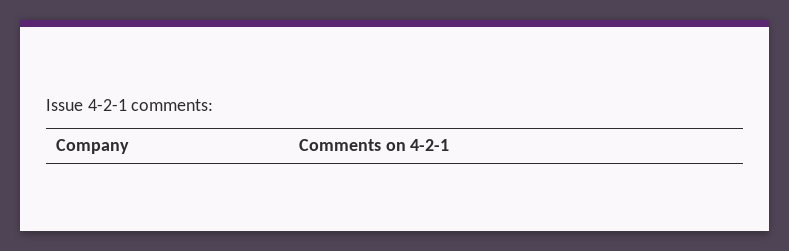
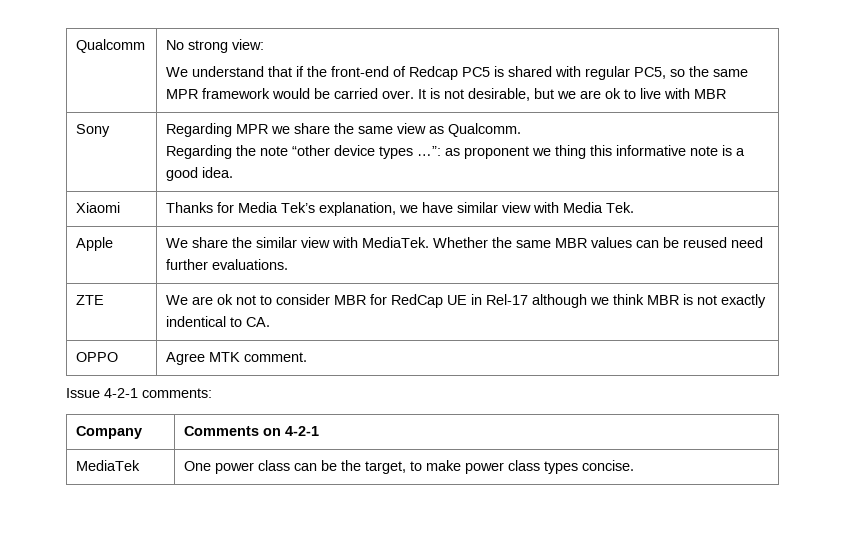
(46, 105) none -> [76,39,146,53] [166,39,265,53] [166,66,749,80] [166,88,727,101] [76,124,111,137] [166,123,522,137] [166,145,746,159] [166,167,234,181] [76,202,121,213] [166,202,635,216] [76,237,114,251] [166,237,764,248] [166,259,289,270] [76,295,105,305] [166,294,767,308] [166,316,271,327] [76,352,119,362] [166,352,308,365] Qualcomm | No strong view: // We understand that if the front-end of Redcap PC5 is shared with regular PC5, so the same MPR framework would be carried over. It is not desirable, but we are ok to live with MBR // Sony | Regarding MPR we share the same view as Qualcomm. // Regarding the note “other device types …”: as proponent we thing this informative note is a good idea. // Xiaomi | Thanks for Media Tek’s explanation, we have similar view with Media Tek. // Apple | We share the similar view with MediaTek. Whether the same MBR values can be reused need further evaluations. // ZTE | We are ok not to consider MBR for RedCap UE in Rel-17 although we think MBR is not exactly indentical to CA. // OPPO | Agree MTK comment. //
(450, 145) none -> [76,460,141,471] [184,460,635,474] // MediaTek | One power class can be the target, to make power class types concise.

